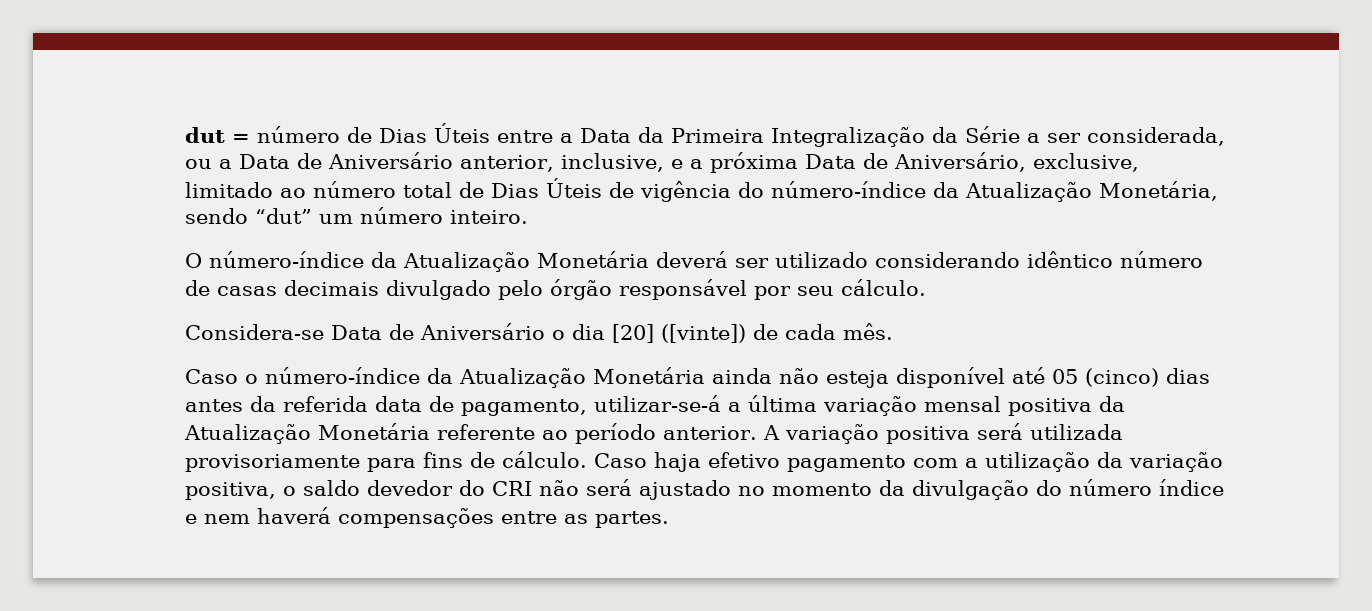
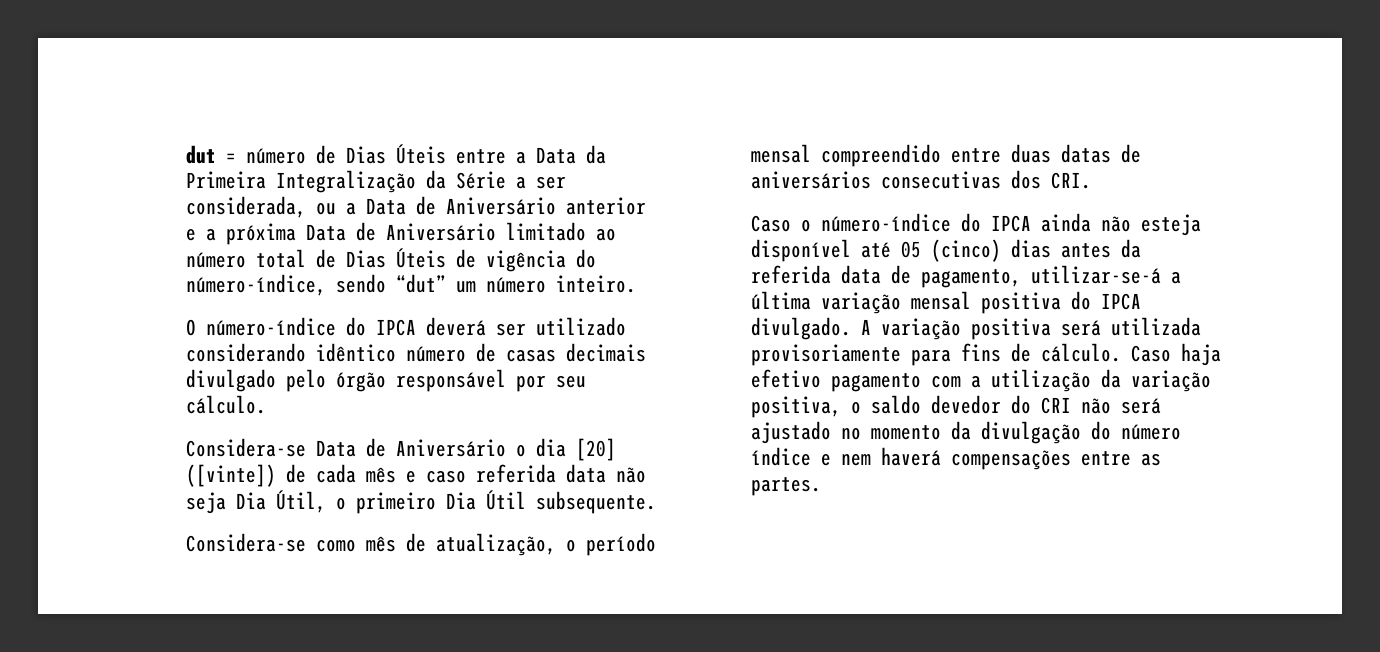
[459,153,664,172] anterior, inclusive, -> [565,197,646,215] anterior
[893,152,1139,172] Aniversário, exclusive, -> [385,223,496,241] Aniversário
[770,181,1218,202] número-índice da Atualização Monetária, -> [185,274,326,296] número-índice,
[370,251,649,272] da Atualização Monetária -> [345,317,416,336] do IPCA
[842,323,893,340] mês. -> [365,464,646,483] [185,490,656,514] [185,533,656,556] [750,144,1141,167] [750,170,1091,189] mês e caso referida data não seja Dia Útil, o primeiro Dia Útil subsequente. // Considera-se como mês de atualização, o período mensal compreendido entre duas datas de aniversários consecutivas dos CRI.
[426,367,705,388] da Atualização Monetária -> [960,213,1031,232] do IPCA
[1098,396,1125,412] [183,423,757,444] da Atualização Monetária referente ao período anterior. -> [1070,291,1141,310] [750,317,851,340] do IPCA divulgado.

